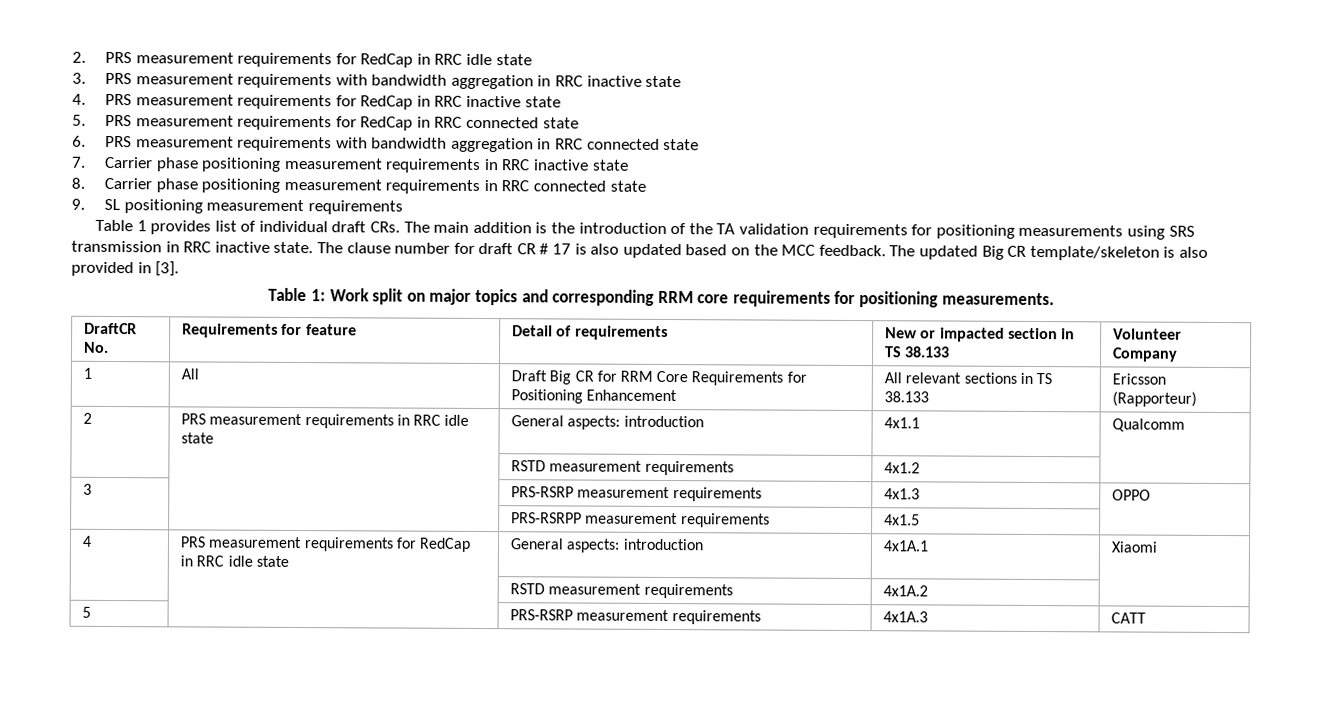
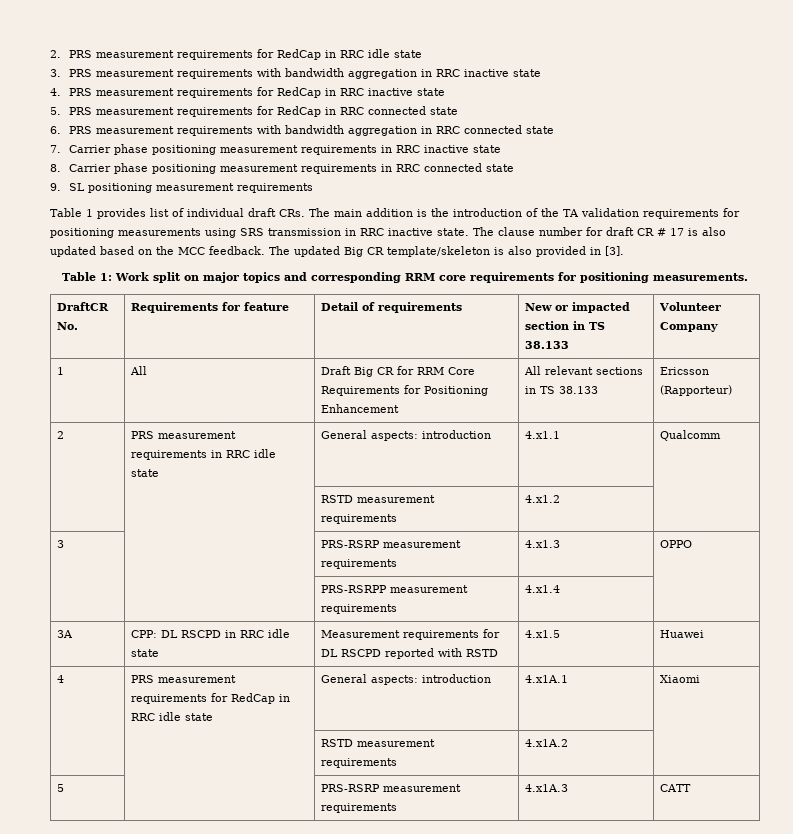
[884,417,921,429] 4x1.1 -> [525,431,561,439] 4.x1.1
[884,462,921,474] 4x1.2 -> [525,495,561,503] 4.x1.2
[884,488,921,500] 4x1.3 -> [525,540,561,548] 4.x1.3
[884,514,921,526] 4x1.5 | -> [525,585,561,593] [57,630,74,638] [131,629,291,638] [131,649,160,657] [321,629,501,640] [321,648,499,659] [525,630,561,638] [660,630,705,638] 4.x1.4 | // 3A | CPP: DL RSCPD in RRC idle state | Measurement requirements for DL RSCPD reported with RSTD | 4.x1.5 | Huawei
[883,540,929,552] 4x1A.1 -> [525,675,569,683] 4.x1A.1
[883,585,929,597] 4x1A.2 -> [525,739,569,747] 4.x1A.2
[883,611,929,623] 4x1A.3 -> [525,784,569,792] 4.x1A.3

